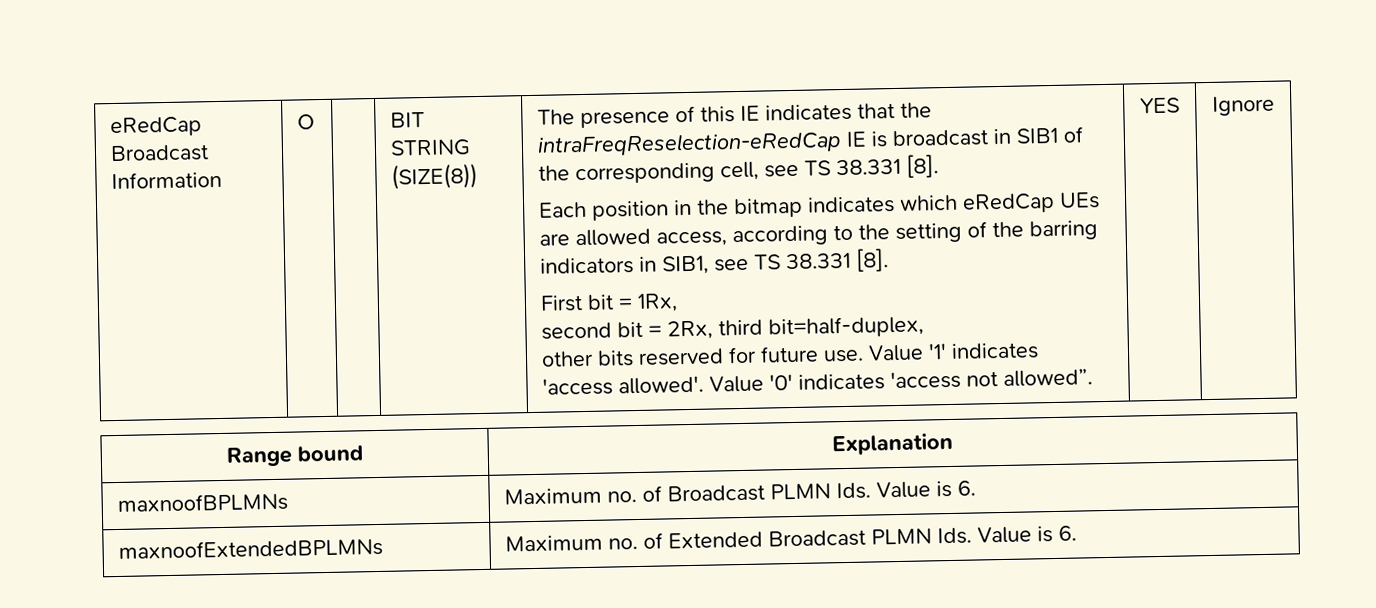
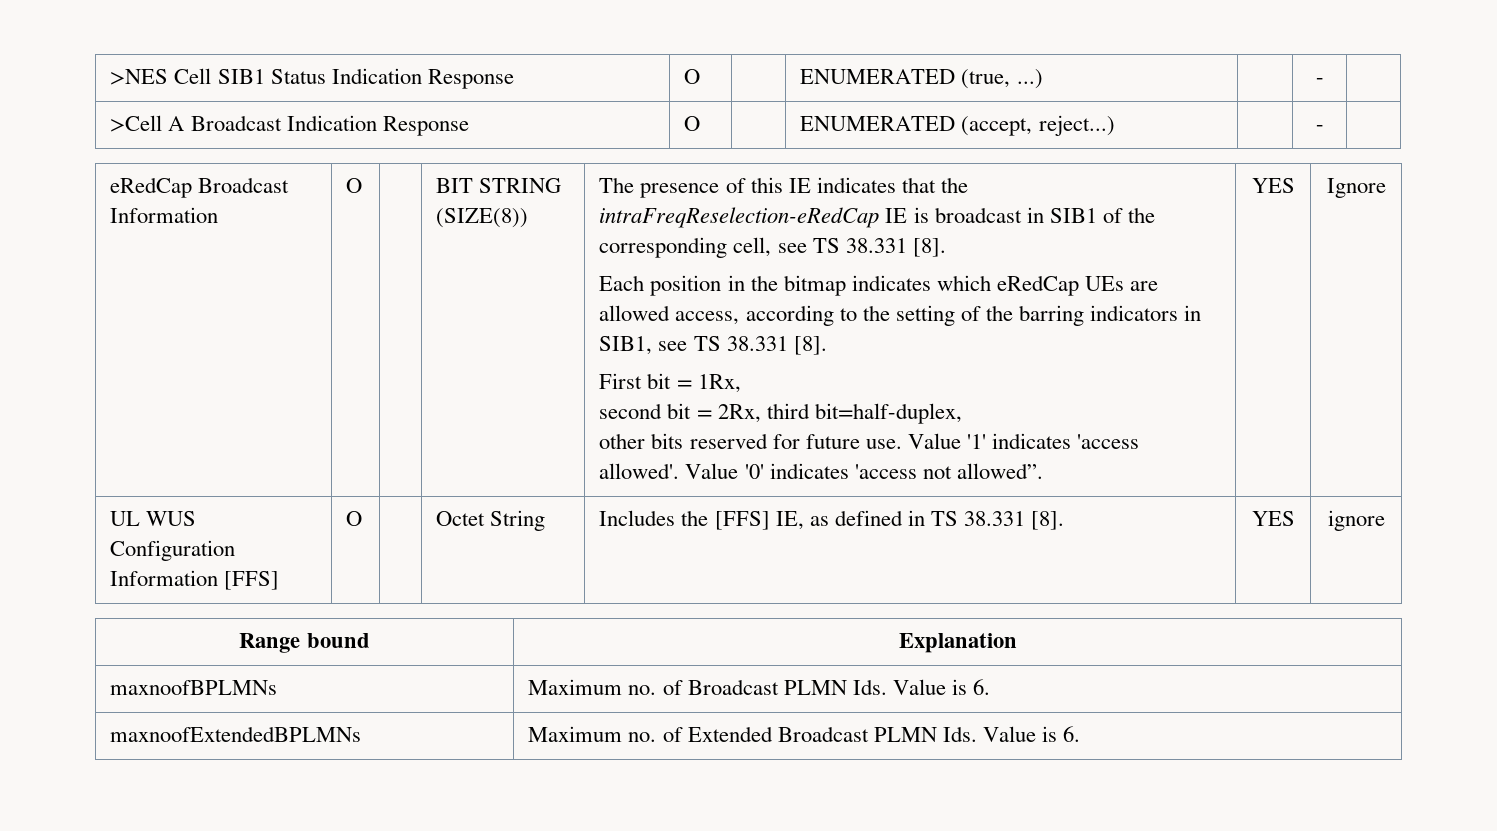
(109, 127) none -> [110,68,514,89] [684,69,701,84] [800,69,1043,89] [1315,78,1324,84] [110,115,469,136] [684,116,701,131] [800,115,1115,136] [1315,125,1324,131] >NES Cell SIB1 Status Indication Response | O | | ENUMERATED (true, ...) | | - | // >Cell A Broadcast Indication Response | O | | ENUMERATED (accept, reject...) | | - | //
(1275, 105) none -> [110,511,197,526] [110,540,236,561] [110,570,280,590] [346,511,363,526] [436,510,546,531] [599,510,1065,530] [1251,511,1295,526] [1327,510,1385,531] // UL WUS Configuration Information [FFS] | O | | Octet String | Includes the [FFS] IE, as defined in TS 38.331 [8]. | YES | ignore

